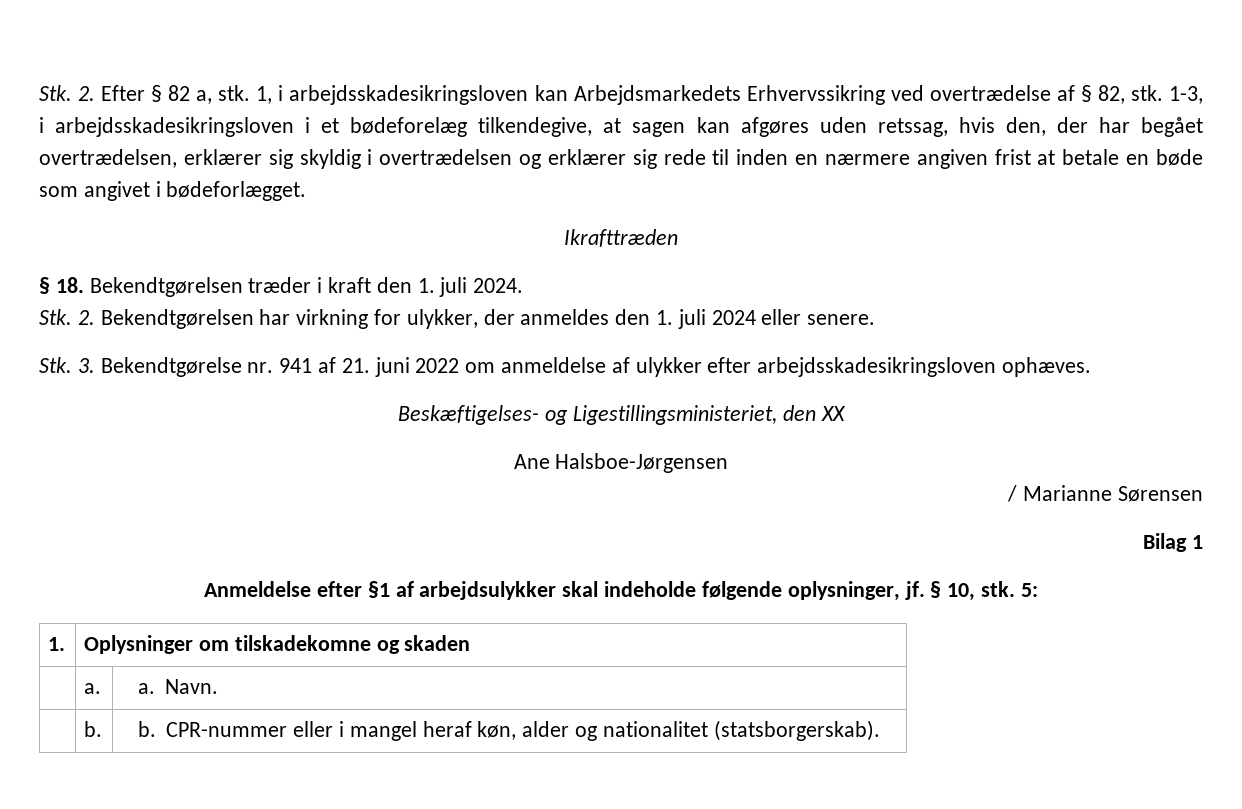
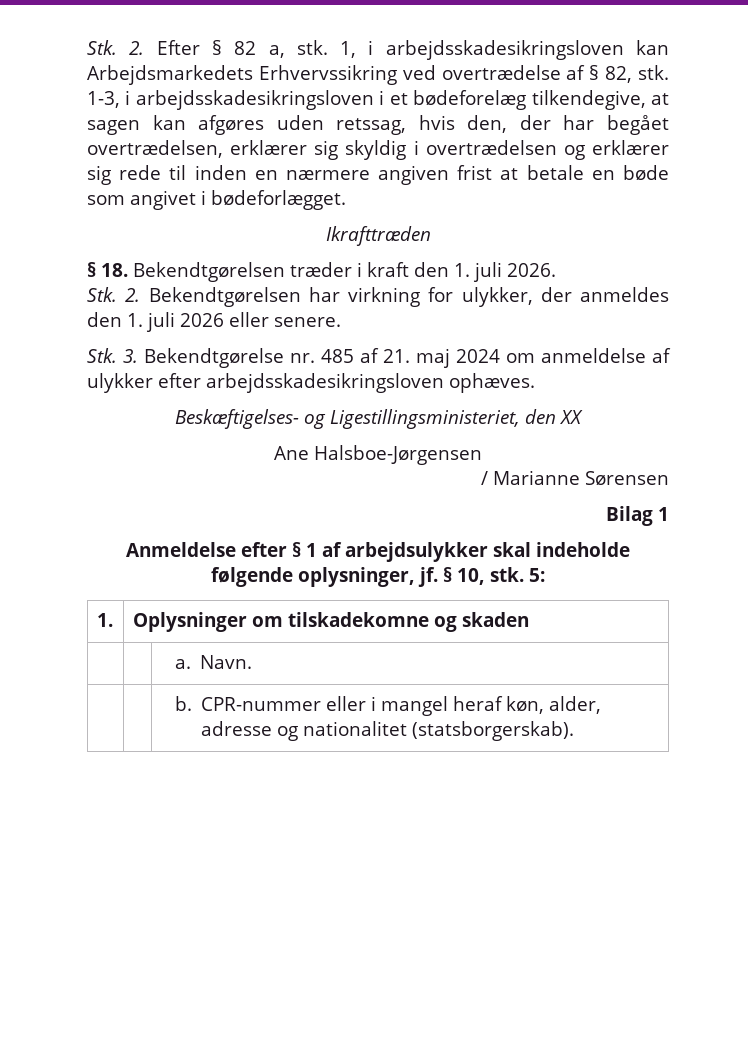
[473,278,524,293] 2024. -> [507,263,556,277] 2026.
[711,310,756,325] 2024 -> [180,313,224,327] 2026
[279,358,313,373] 941 -> [321,349,354,363] 485
[374,357,460,377] juni 2022 -> [416,348,500,368] maj 2024
[367,581,390,598] §1 -> [292,542,317,557] § 1
[84,683,102,694] a. -> (529, 619) none
[84,721,103,737] b. -> (253, 662) none
[522,721,570,737] alder -> [549,696,602,714] [201,721,273,736] alder, adresse

